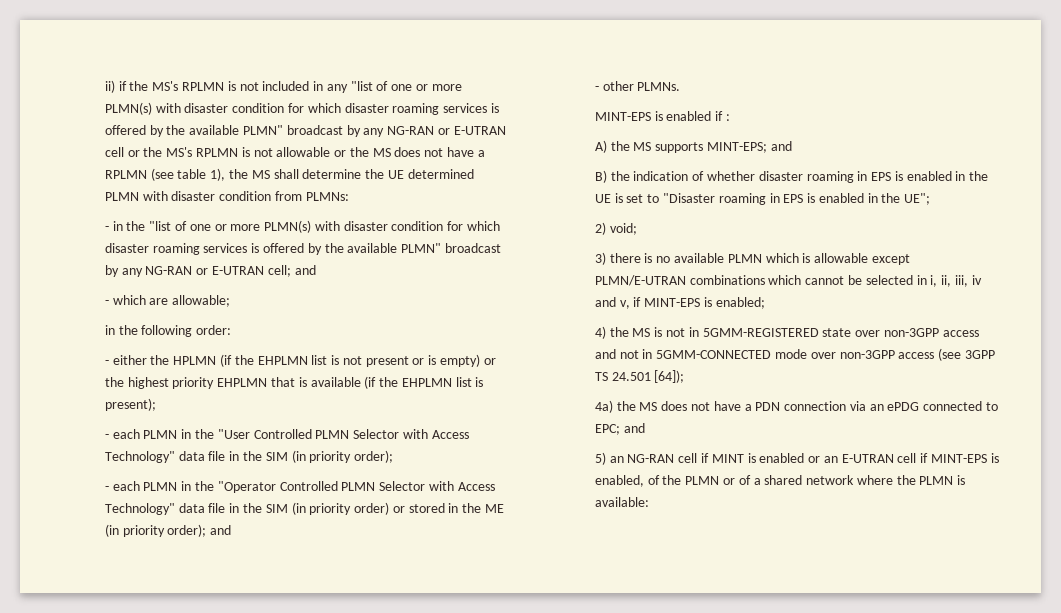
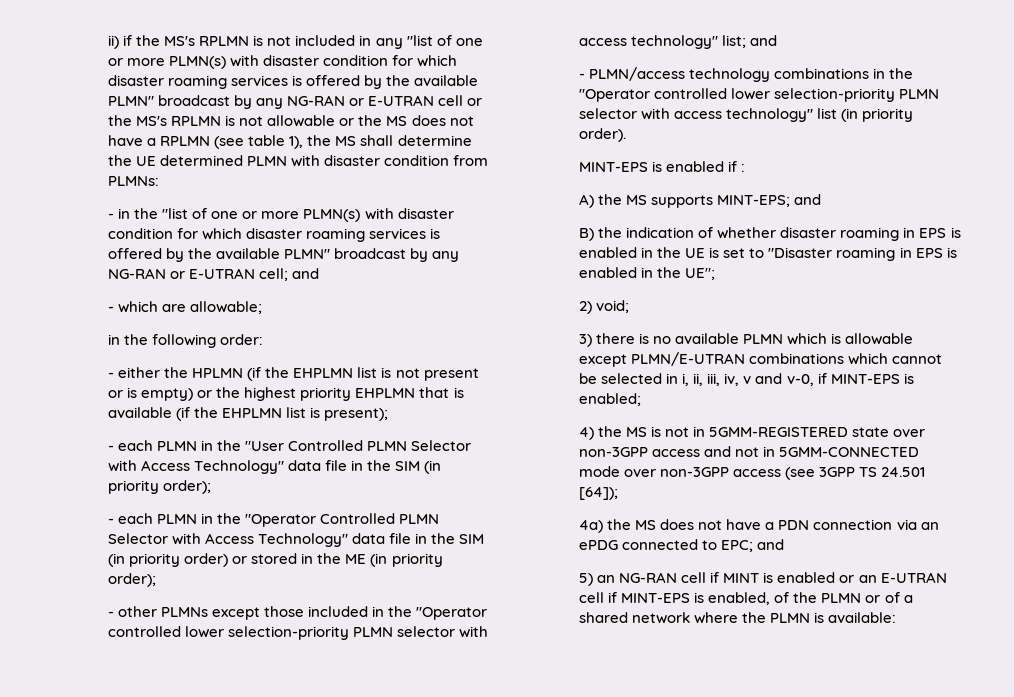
[210,525,232,535] [594,81,681,91] and // - other PLMNs. -> [108,606,488,620] [108,626,489,640] [579,35,778,49] [579,67,914,82] [579,88,940,102] [579,108,914,122] [579,128,627,142] // - other PLMNs except those included in the "Operator controlled lower selection-priority PLMN selector with access technology" list; and // - PLMN/access technology combinations in the "Operator controlled lower selection-priority PLMN selector with access technology" list (in priority order).
[971,275,982,285] [594,297,630,309] iv and v, -> [724,373,814,386] iv, v and v-0,

